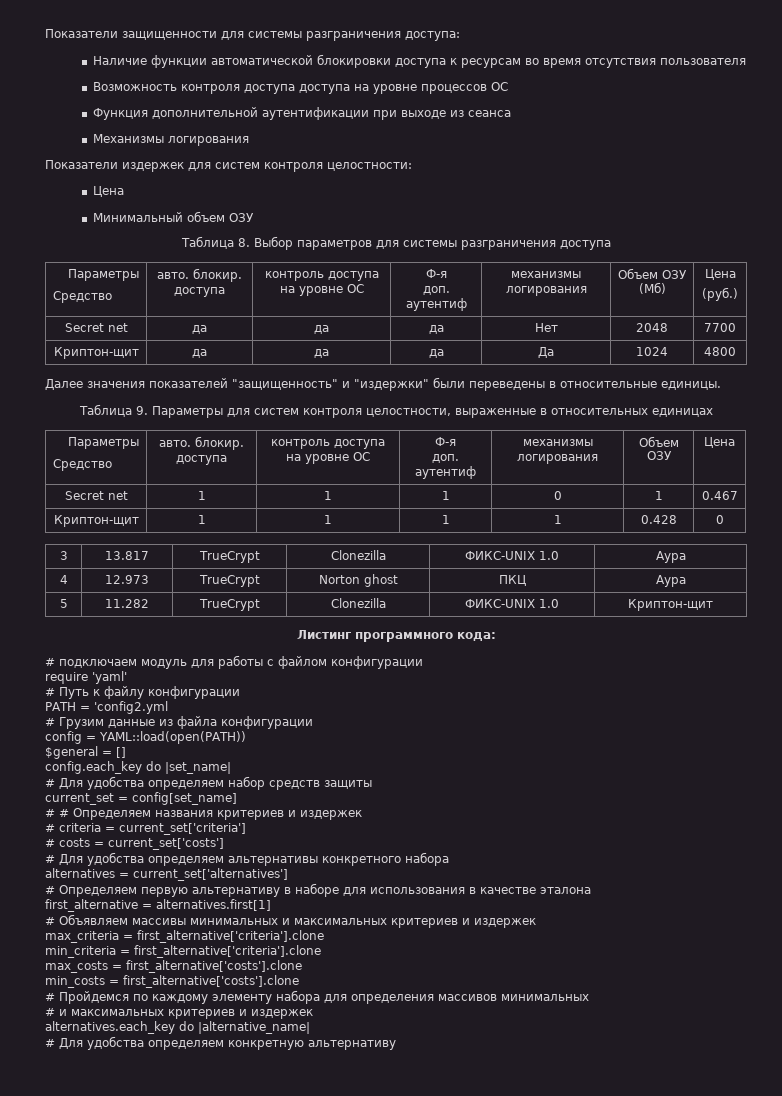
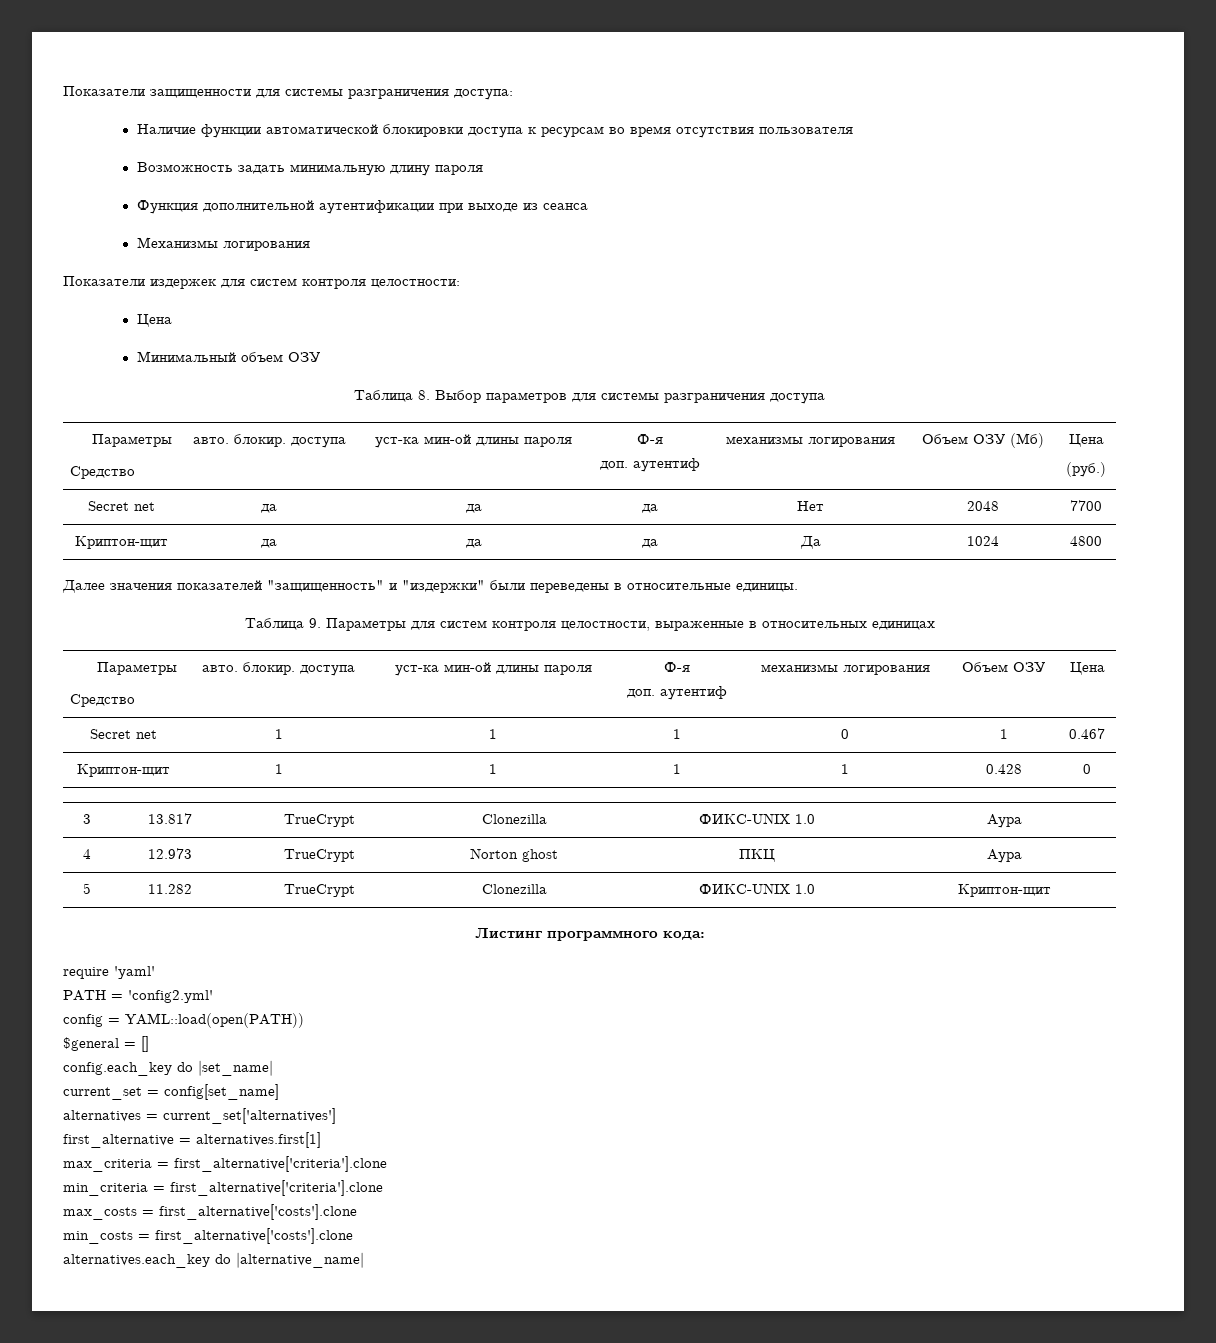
[180,82,508,94] контроля доступа доступа на уровне процессов ОС -> [237,164,483,176] задать минимальную длину пароля
[264,271,379,281] [279,284,364,296] контроль доступа на уровне ОС -> [375,434,572,448] уст-ка мин-ой длины пароля
[271,439,385,449] [286,452,370,464] контроль доступа на уровне ОС -> [394,662,592,676] уст-ка мин-ой длины пароля
[45,655,423,669] [45,671,127,684] [45,686,240,699] [45,701,168,714] [45,716,313,729] # подключаем модуль для работы с файлом конфигурации // require 'yaml' // # Путь к файлу конфигурации // PATH = 'config2.yml // # Грузим данные из файла конфигурации -> [63,966,155,979] [63,990,213,1003] require 'yaml' // PATH = 'config2.yml'
[45,776,372,790] [45,792,237,805] [45,808,362,820] [45,823,246,835] [45,838,224,850] [45,852,449,866] [45,868,288,881] [45,883,591,897] [45,899,271,912] [45,914,536,928] # Для удобства определяем набор средств защиты // current_set = config[set_name] // # # Определяем названия критериев и издержек // # criteria = current_set['criteria'] // # costs = current_set['costs'] // # Для удобства определяем альтернативы конкретного набора // alternatives = current_set['alternatives'] // # Определяем первую альтернативу в наборе для использования в качестве эталона // first_alternative = alternatives.first[1] // # Объявляем массивы минимальных и максимальных критериев и издержек -> [63,1084,279,1100] [63,1108,336,1124] [63,1132,321,1148] current_set = config[set_name] // alternatives = current_set['alternatives'] // first_alternative = alternatives.first[1]
[45,990,589,1004] [45,1008,313,1019] [45,1021,310,1034] [45,1036,396,1050] # Пройдемся по каждому элементу набора для определения массивов минимальных // # и максимальных критериев и издержек // alternatives.each_key do |alternative_name| // # Для удобства определяем конкретную альтернативу -> [63,1252,364,1268] alternatives.each_key do |alternative_name|

